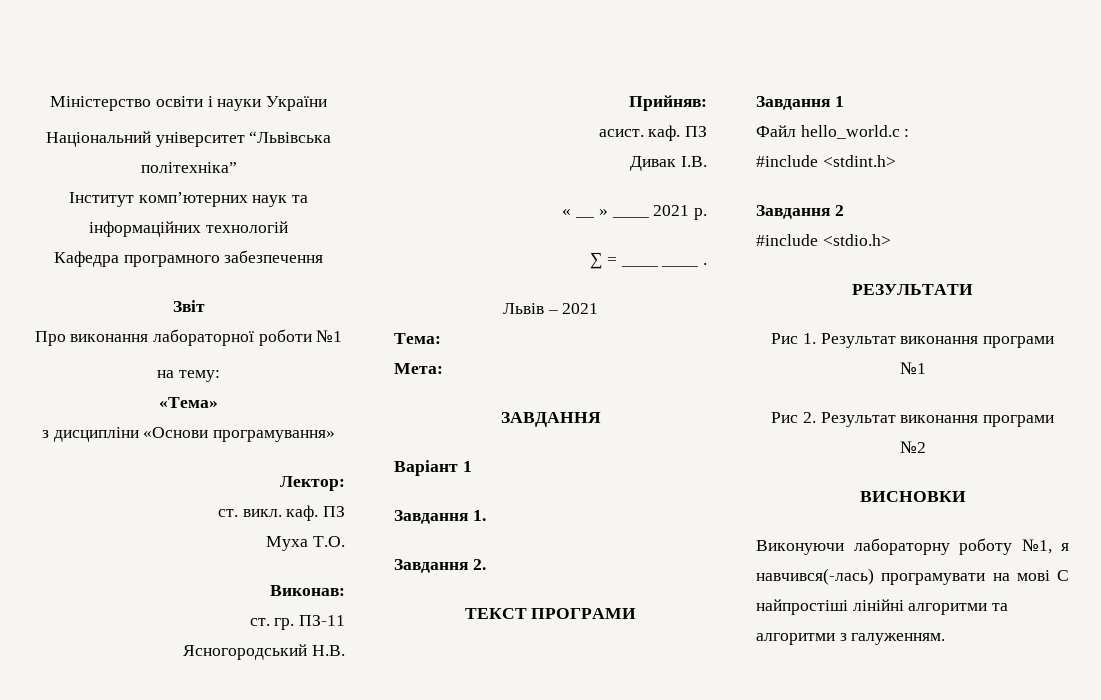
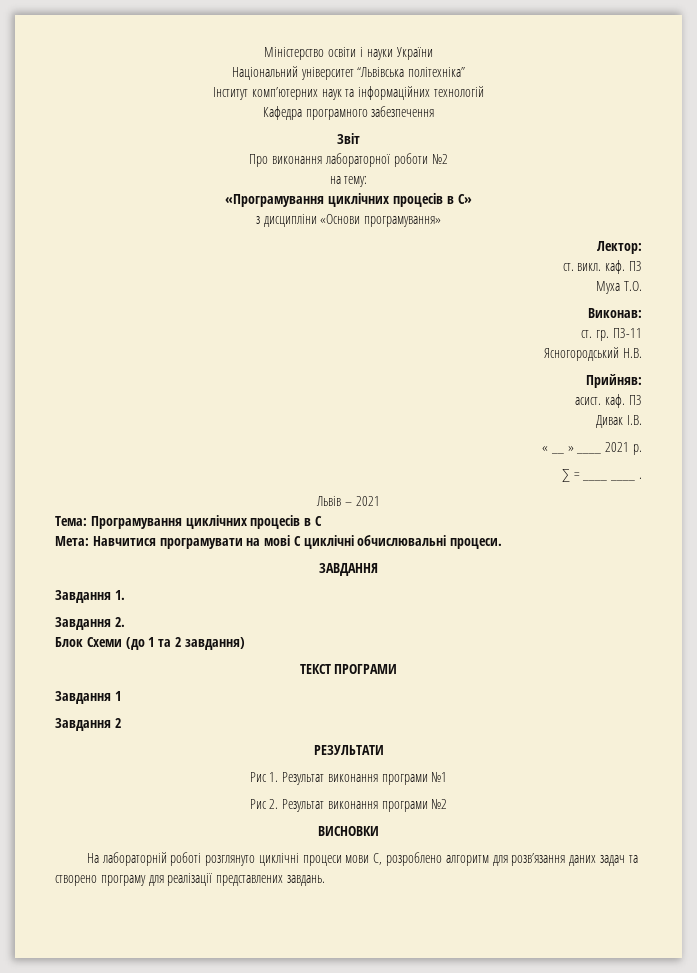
[316,330,343,342] №1 -> [431,154,448,164] №2
[159,397,218,408] «Тема» -> [225,193,472,207] «Програмування циклічних процесів в С»
[394,363,443,374] // Мета: -> [90,515,322,529] [55,535,503,549] Програмування циклічних процесів в С // Мета: Навчитися програмувати на мові С циклічні обчислювальні процеси.
[394,460,472,476] // Варіант 1 -> (378, 569) none
(486, 564) none -> [55,637,245,650] // Блок Схеми (до 1 та 2 завдання)
[756,125,910,139] [756,155,896,167] // Файл hello_world.c : // #include <stdint.h> -> (121, 696) none
[756,234,891,246] // #include <stdio.h> -> (121, 723) none
[756,538,1069,555] [756,568,1069,585] [756,599,1009,615] [756,633,946,645] Виконуючи лабораторну роботу №1, я навчився(-лась) програмувати на мові С найпростіші лінійні алгоритми та алгоритми з галуженням. -> [86,852,638,866] [55,873,325,886] На лабораторній роботі розглянуто циклічні процеси мови С, розроблено алгоритм для розв’язання даних задач та створено програму для реалізації представлених завдань.

